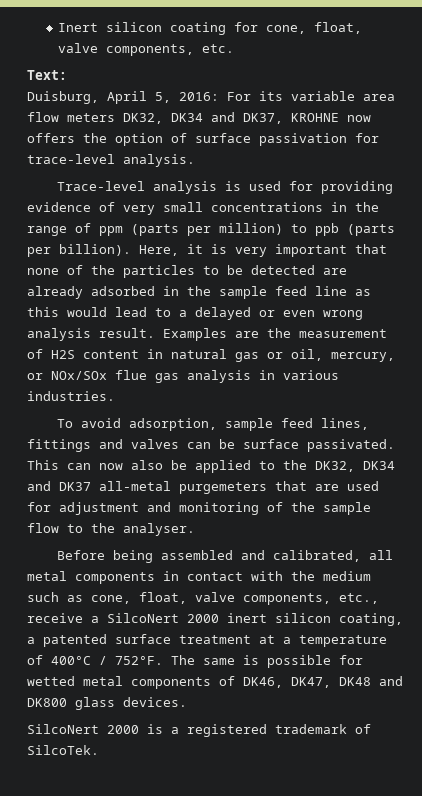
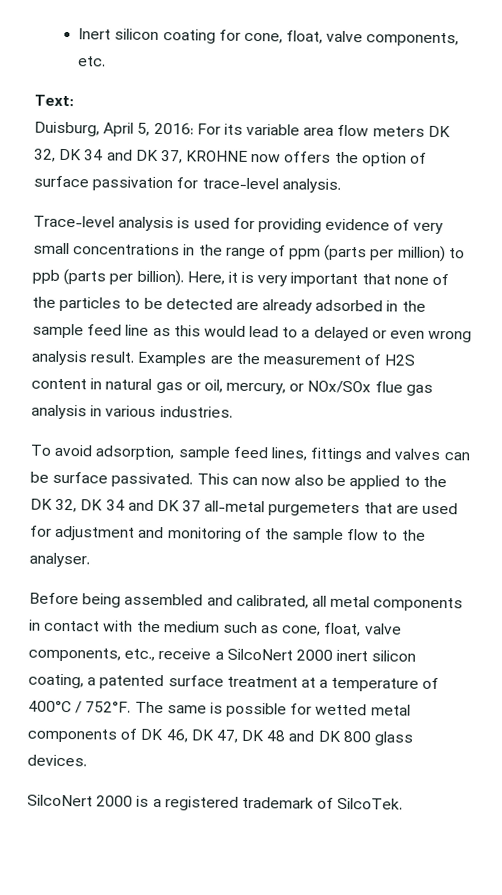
[123,112,283,124] DK32, DK34 and DK37, -> [427,125,451,138] [34,148,183,164] DK 32, DK 34 and DK 37,
[315,461,395,472] [27,481,91,491] DK32, DK34 and DK37 -> [30,498,202,513] DK 32, DK 34 and DK 37
[243,676,403,688] [27,698,67,707] DK46, DK47, DK48 and DK800 -> [140,728,371,743] DK 46, DK 47, DK 48 and DK 800

